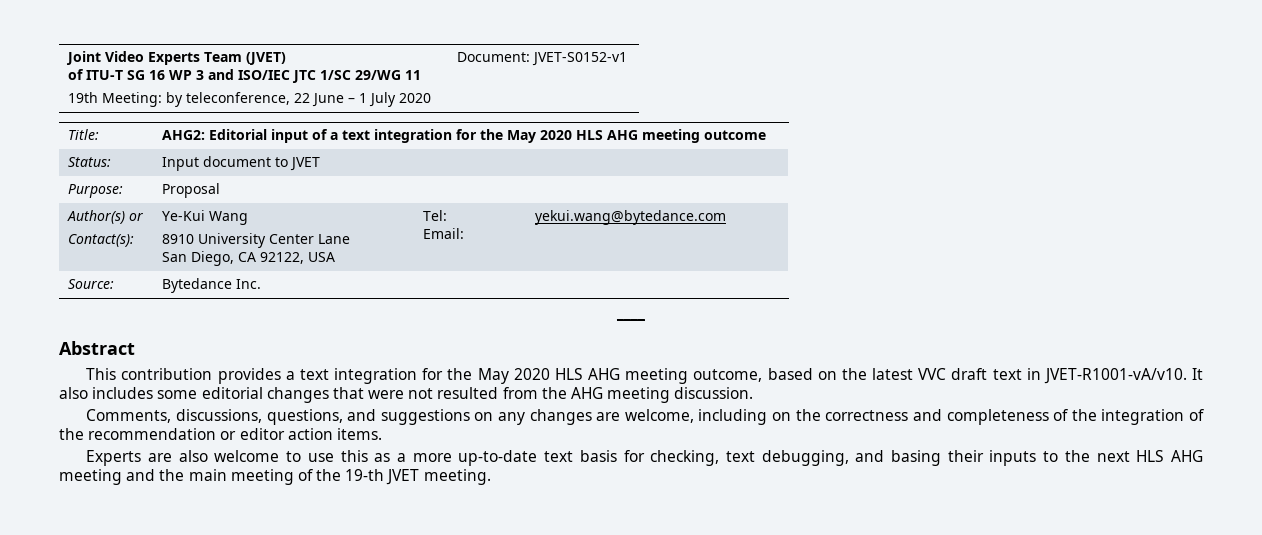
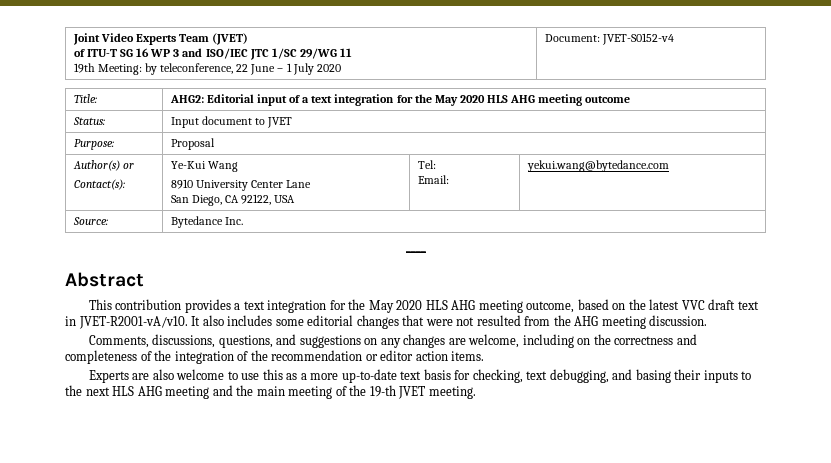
[531,52,627,66] JVET-S0152-v1 -> [601,33,674,45] JVET-S0152-v4
[1043,368,1187,384] JVET-R1001-vA/v10. -> [78,316,188,329] JVET-R2001-vA/v10.

